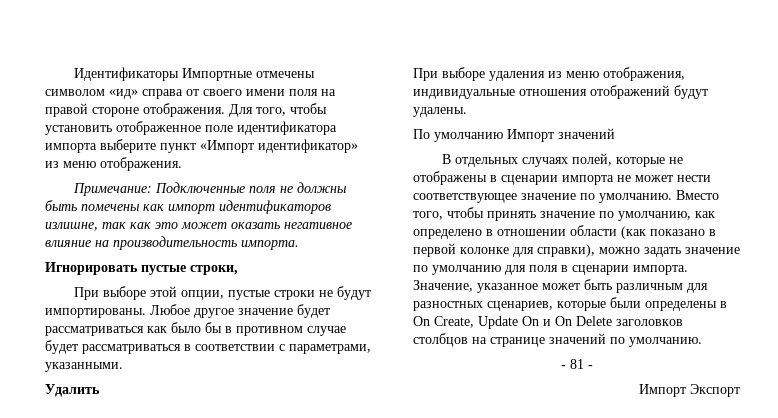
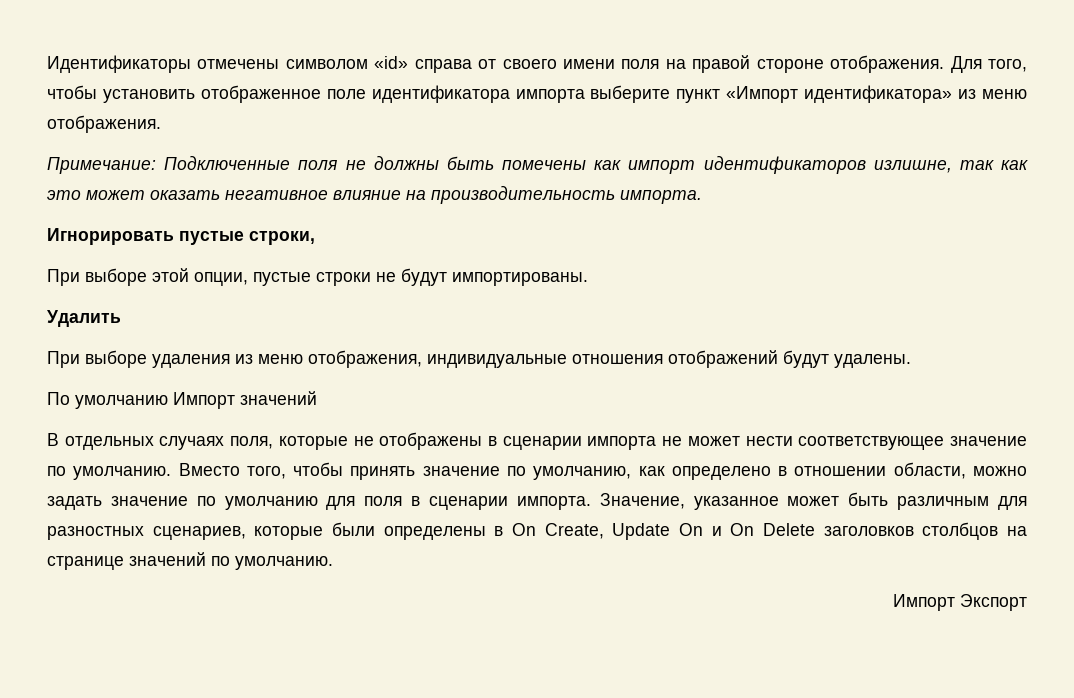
[181,68,252,81] Импортные -> (191, 64) none
[109,89,138,99] «ид» -> [374,56,409,69] «id»
[258,139,358,153] идентификатор» -> [804,85,953,103] идентификатора»
[150,304,330,318] [45,322,346,336] [45,340,371,354] [45,362,123,372] Любое другое значение будет рассматриваться как было бы в противном случае будет рассматриваться в соответствии с параметрами, указанными. -> (588, 279) none
[571,153,612,166] полей, -> [230,436,274,449] поля,
[570,225,716,239] [413,243,595,257] области (как показано в первой колонке для справки), -> [893,462,966,479] области,
[560,359,593,369] // - 81 - -> (333, 563) none

